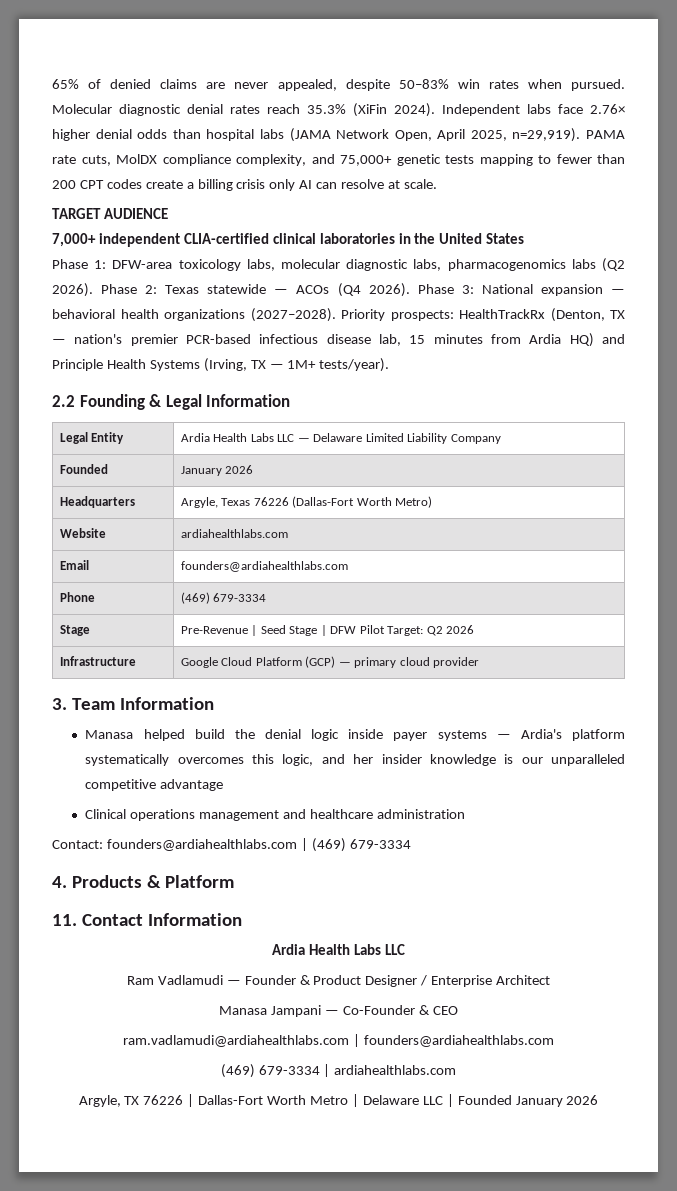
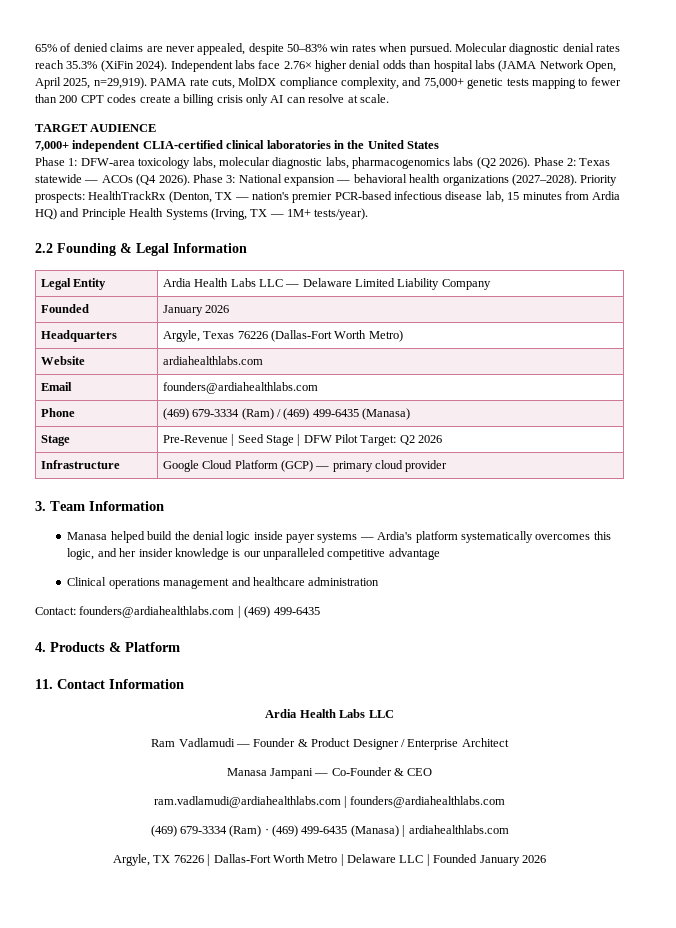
(267, 597) none -> [241,408,411,420] (Ram) / (469) 499-6435 (Manasa)
[349,839,411,849] 679-3334 -> [273,607,320,615] 499-6435
(320, 1070) none -> [229,825,399,837] (Ram) · (469) 499-6435 (Manasa)

